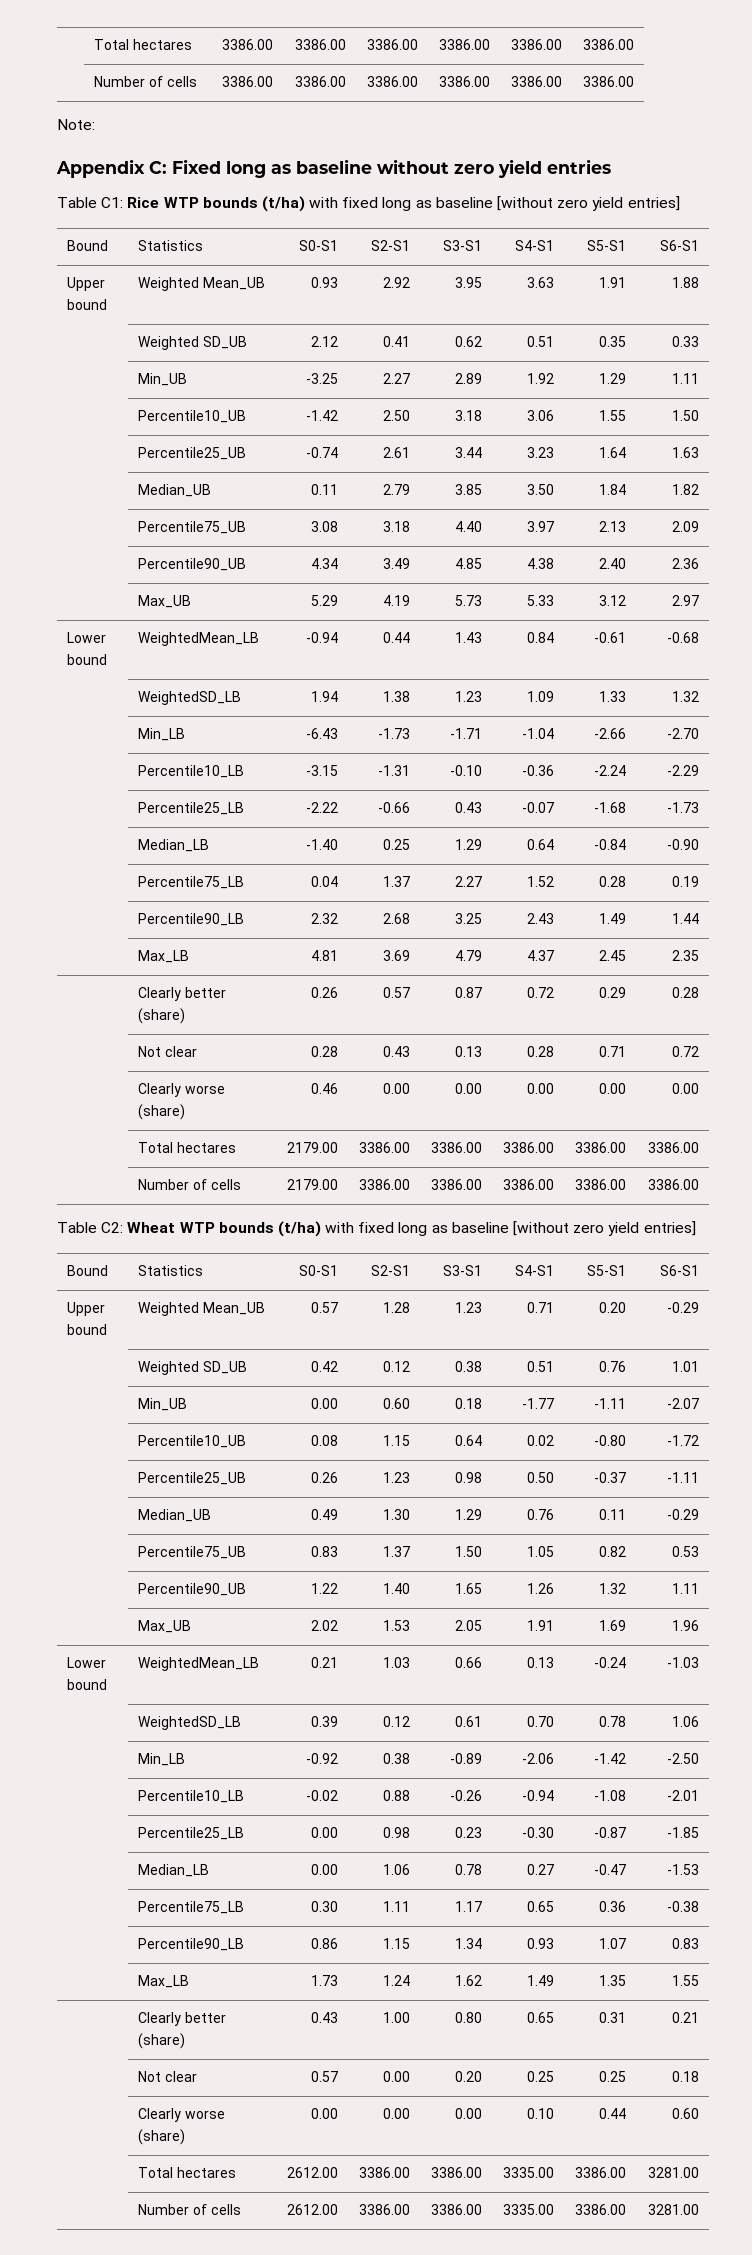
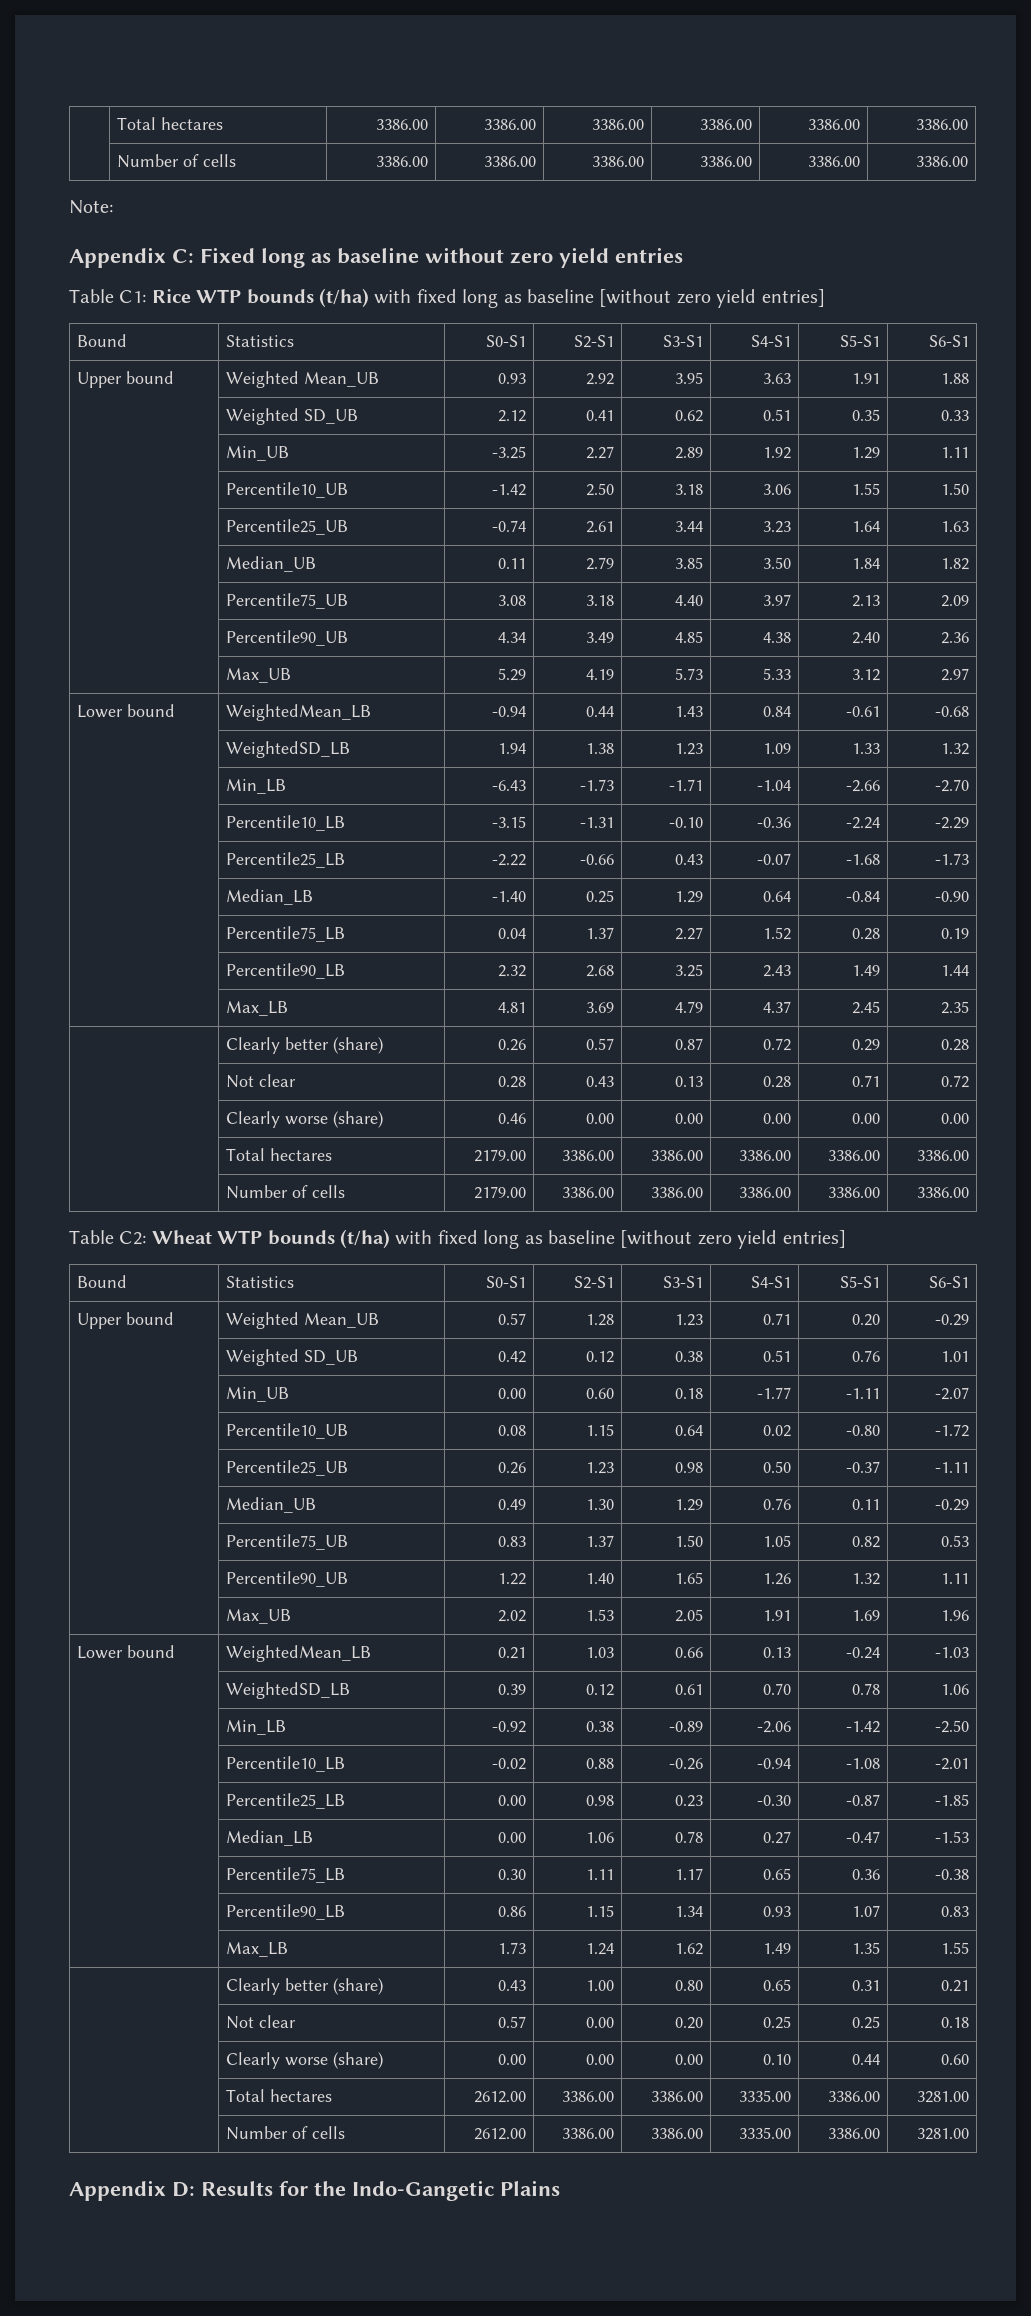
(699, 2209) none -> [69,2180,560,2201] // Appendix D: Results for the Indo-Gangetic Plains

